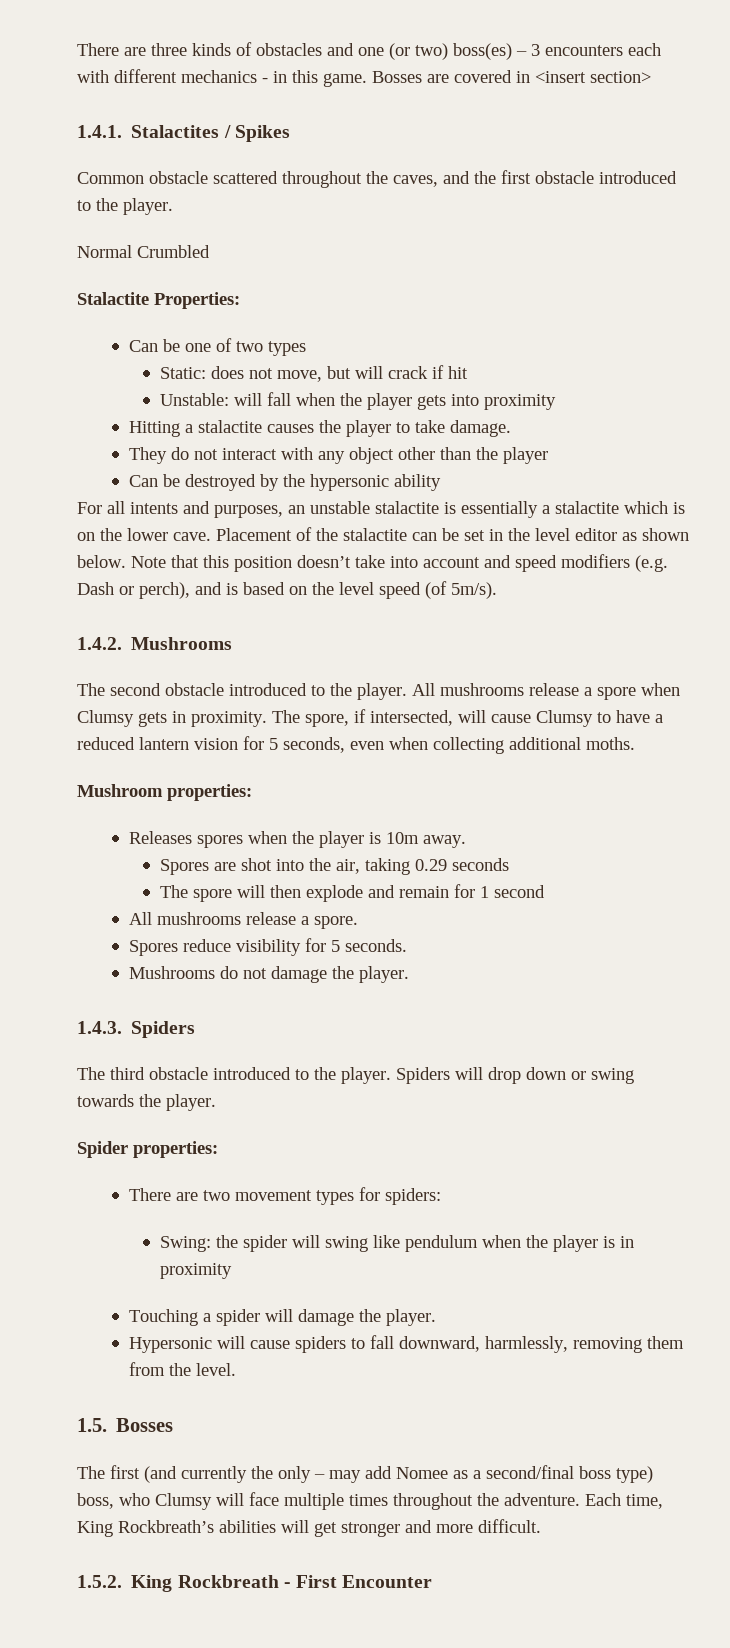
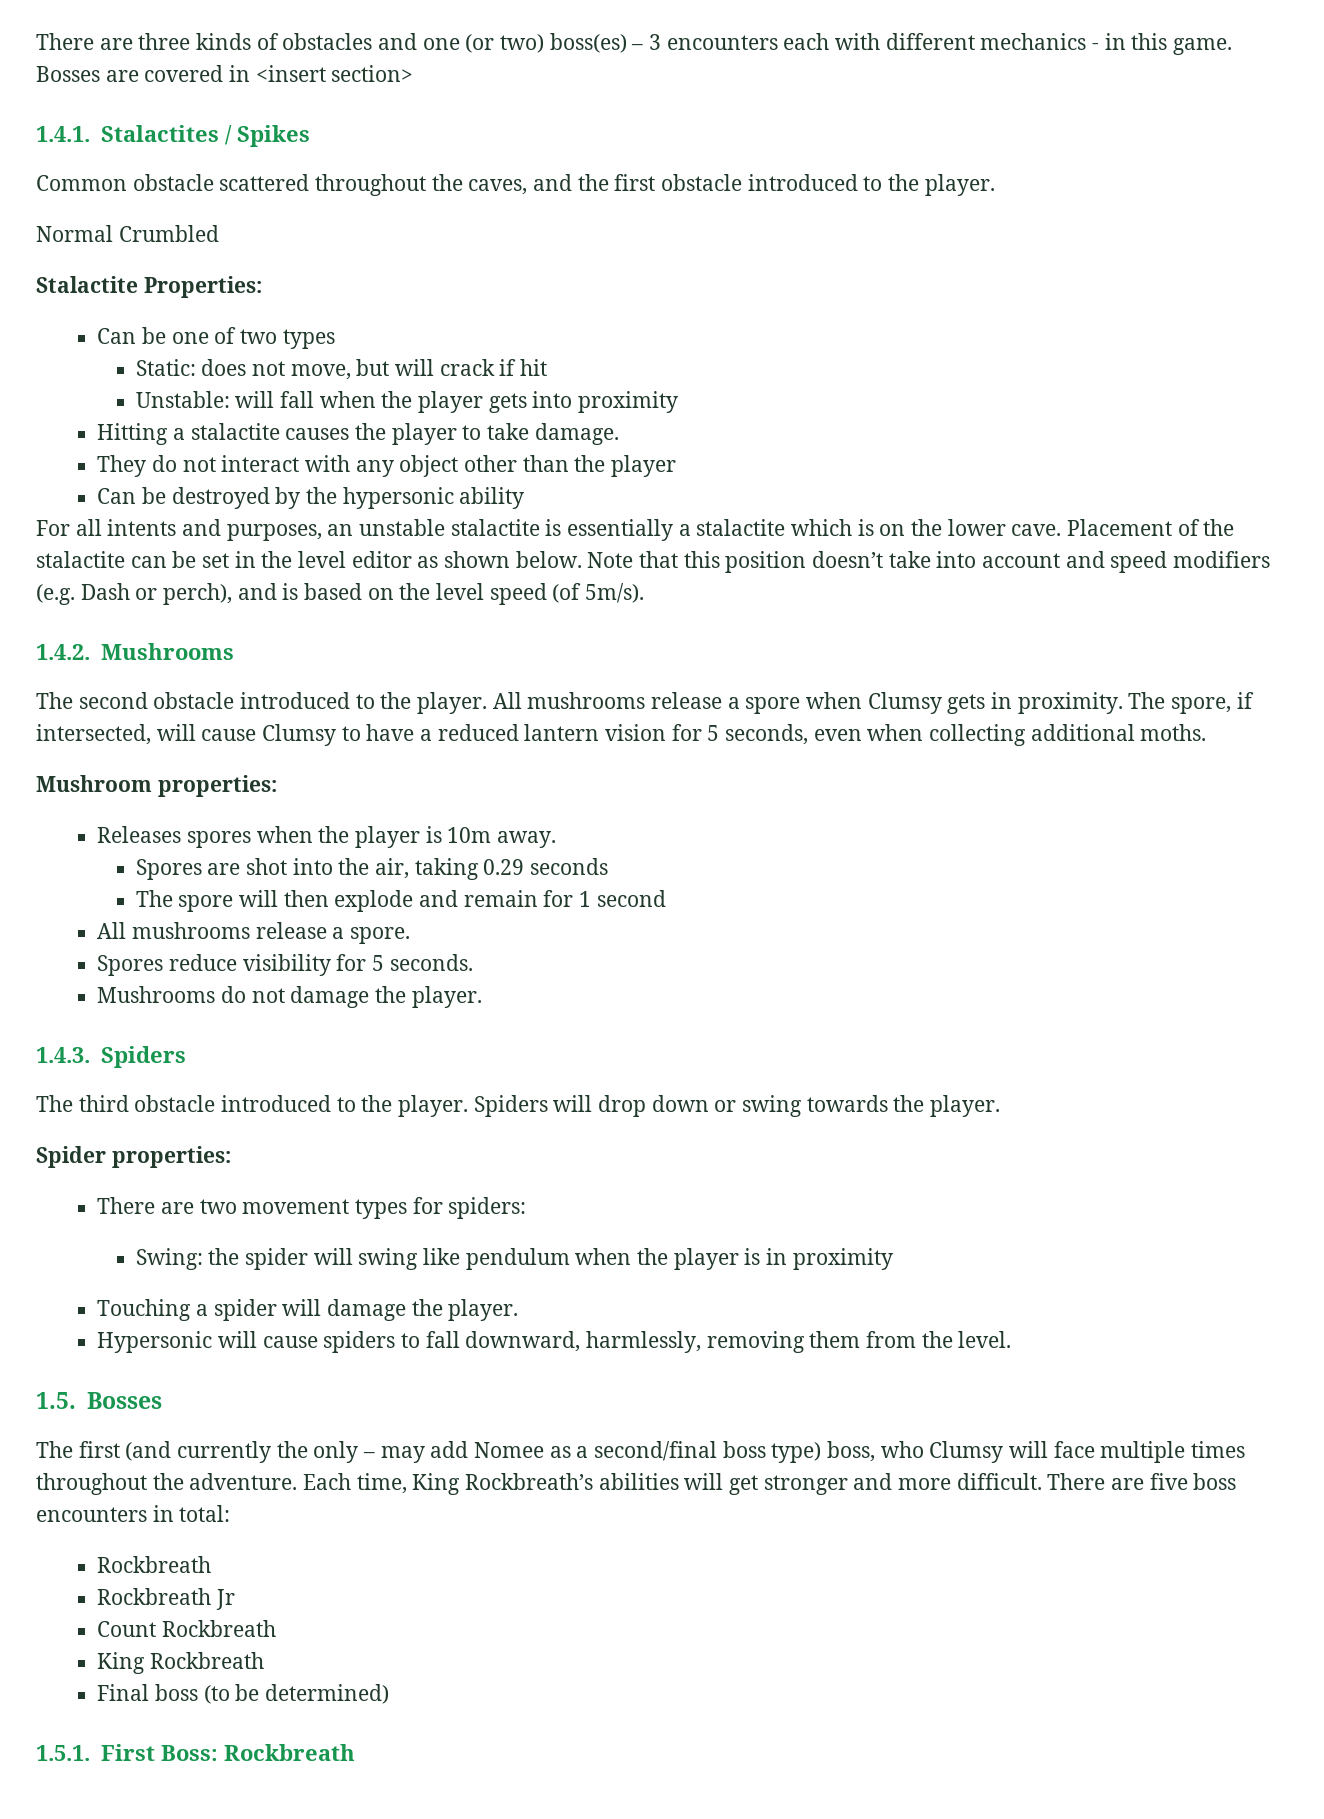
[77,1575,433,1592] // 1.5.2. King Rockbreath - First Encounter -> [1047,1473,1237,1490] [36,1505,231,1522] [97,1556,212,1573] [97,1588,236,1610] [97,1620,277,1637] [97,1652,265,1674] [97,1684,390,1704] [36,1744,355,1761] There are five boss encounters in total: // Rockbreath // Rockbreath Jr // Count Rockbreath // King Rockbreath // Final boss (to be determined) // 1.5.1. First Boss: Rockbreath

